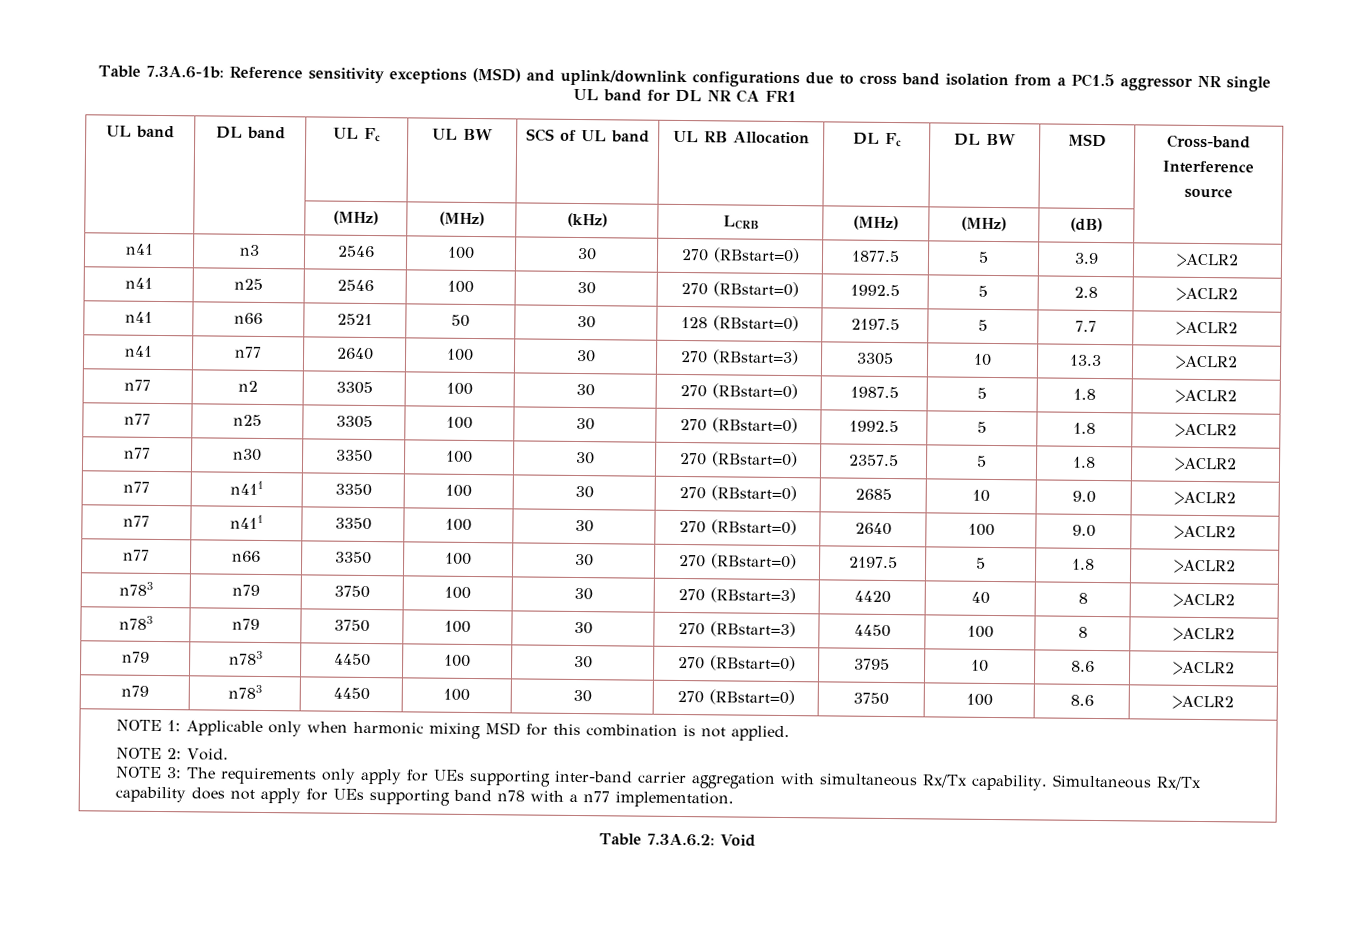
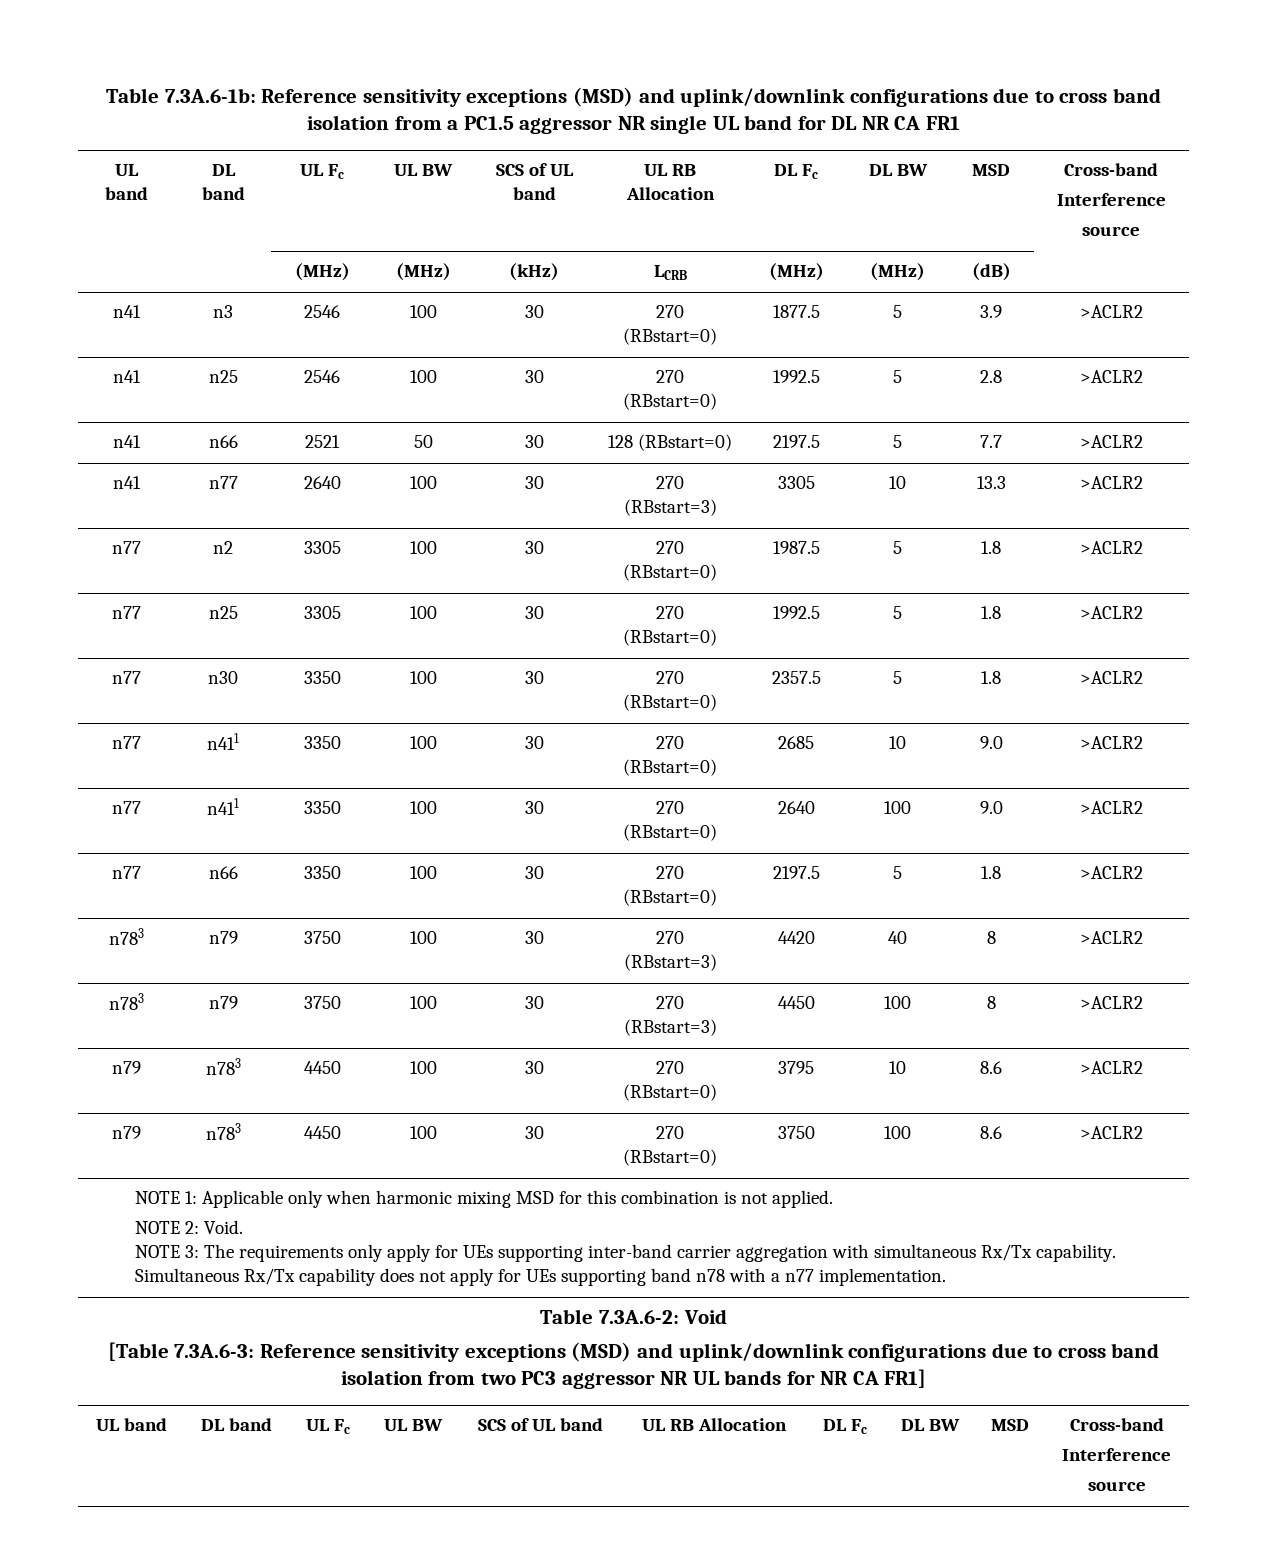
[646,833,715,847] 7.3A.6.2: -> [599,1310,679,1324] 7.3A.6-2:
(757, 840) none -> [107,1342,1160,1362] [340,1369,927,1389] [95,1418,167,1431] [200,1418,272,1431] [305,1419,350,1434] [383,1419,443,1431] [478,1418,603,1431] [642,1418,787,1431] [822,1419,867,1434] [900,1419,960,1431] [991,1419,1029,1431] [1069,1418,1164,1431] [1062,1448,1171,1461] [1087,1481,1146,1491] // [Table 7.3A.6-3: Reference sensitivity exceptions (MSD) and uplink/downlink configurations due to cross band isolation from two PC3 aggressor NR UL bands for NR CA FR1] // UL band | DL band | UL Fc | UL BW | SCS of UL band | UL RB Allocation | DL Fc | DL BW | MSD | Cross-band // Interference // source

